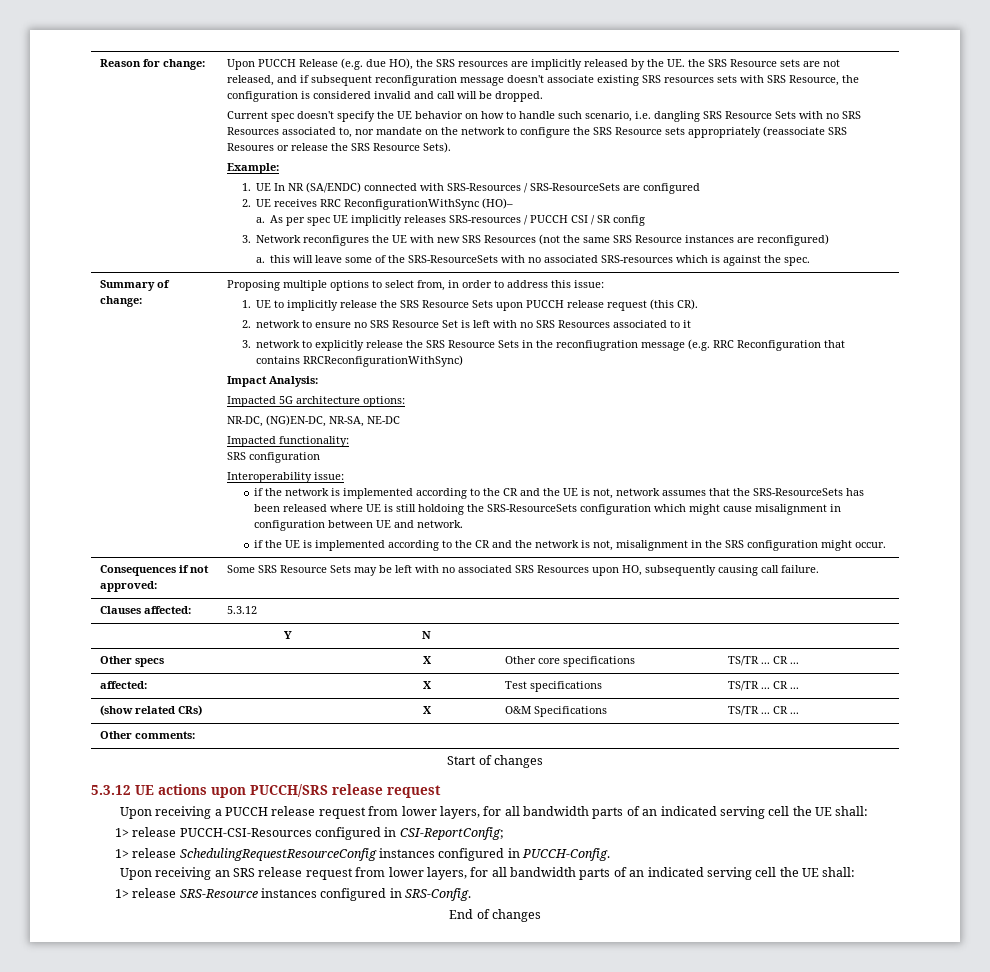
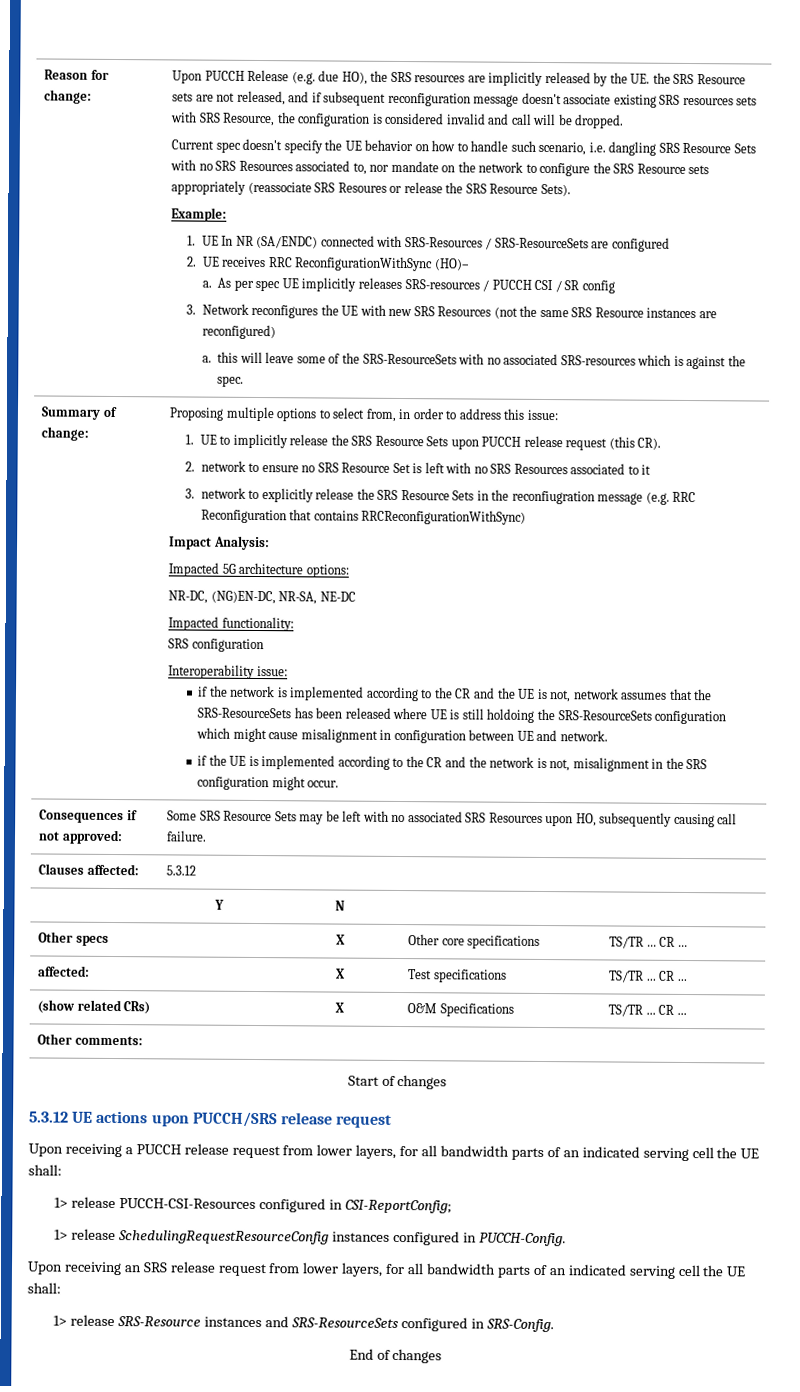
(317, 893) none -> [265,1316,399,1329] and SRS-ResourceSets

